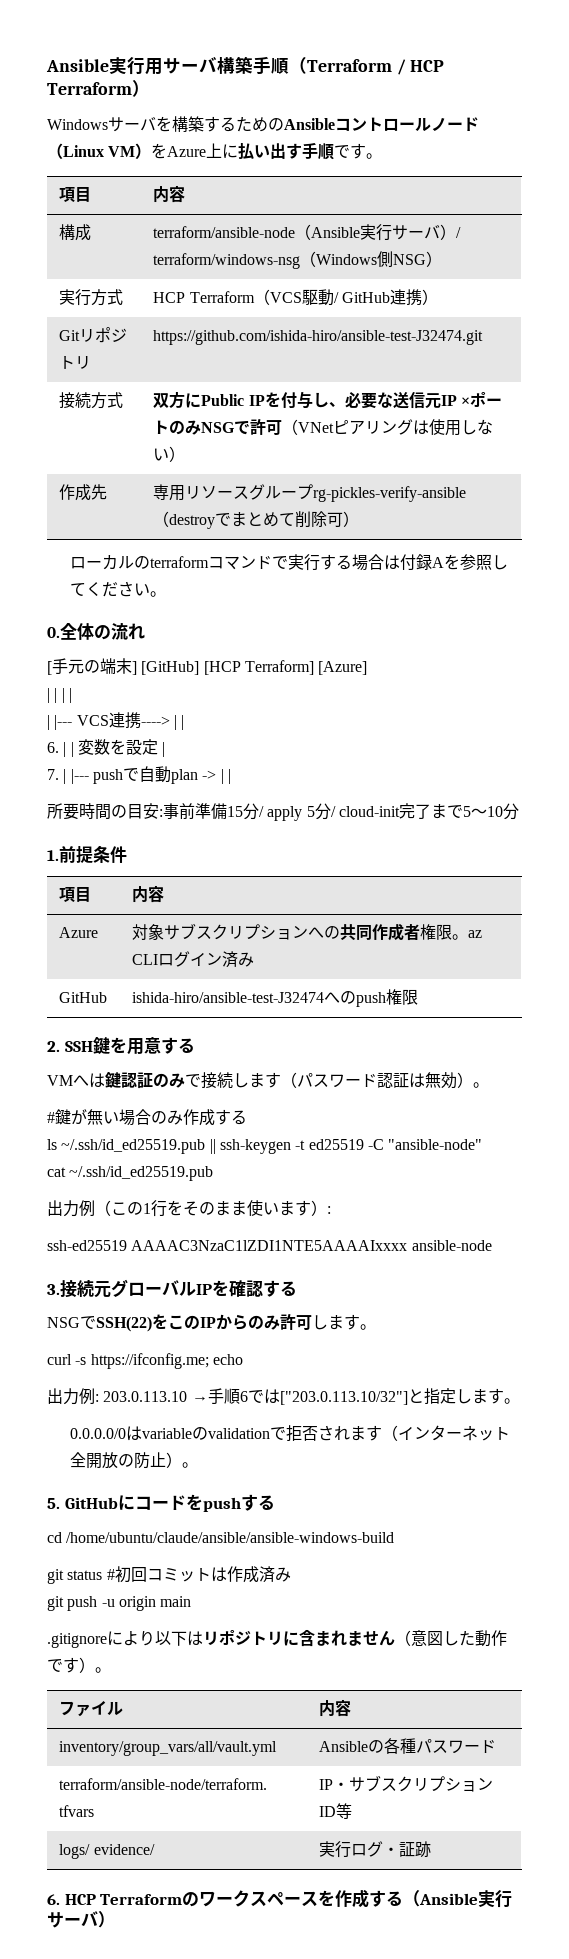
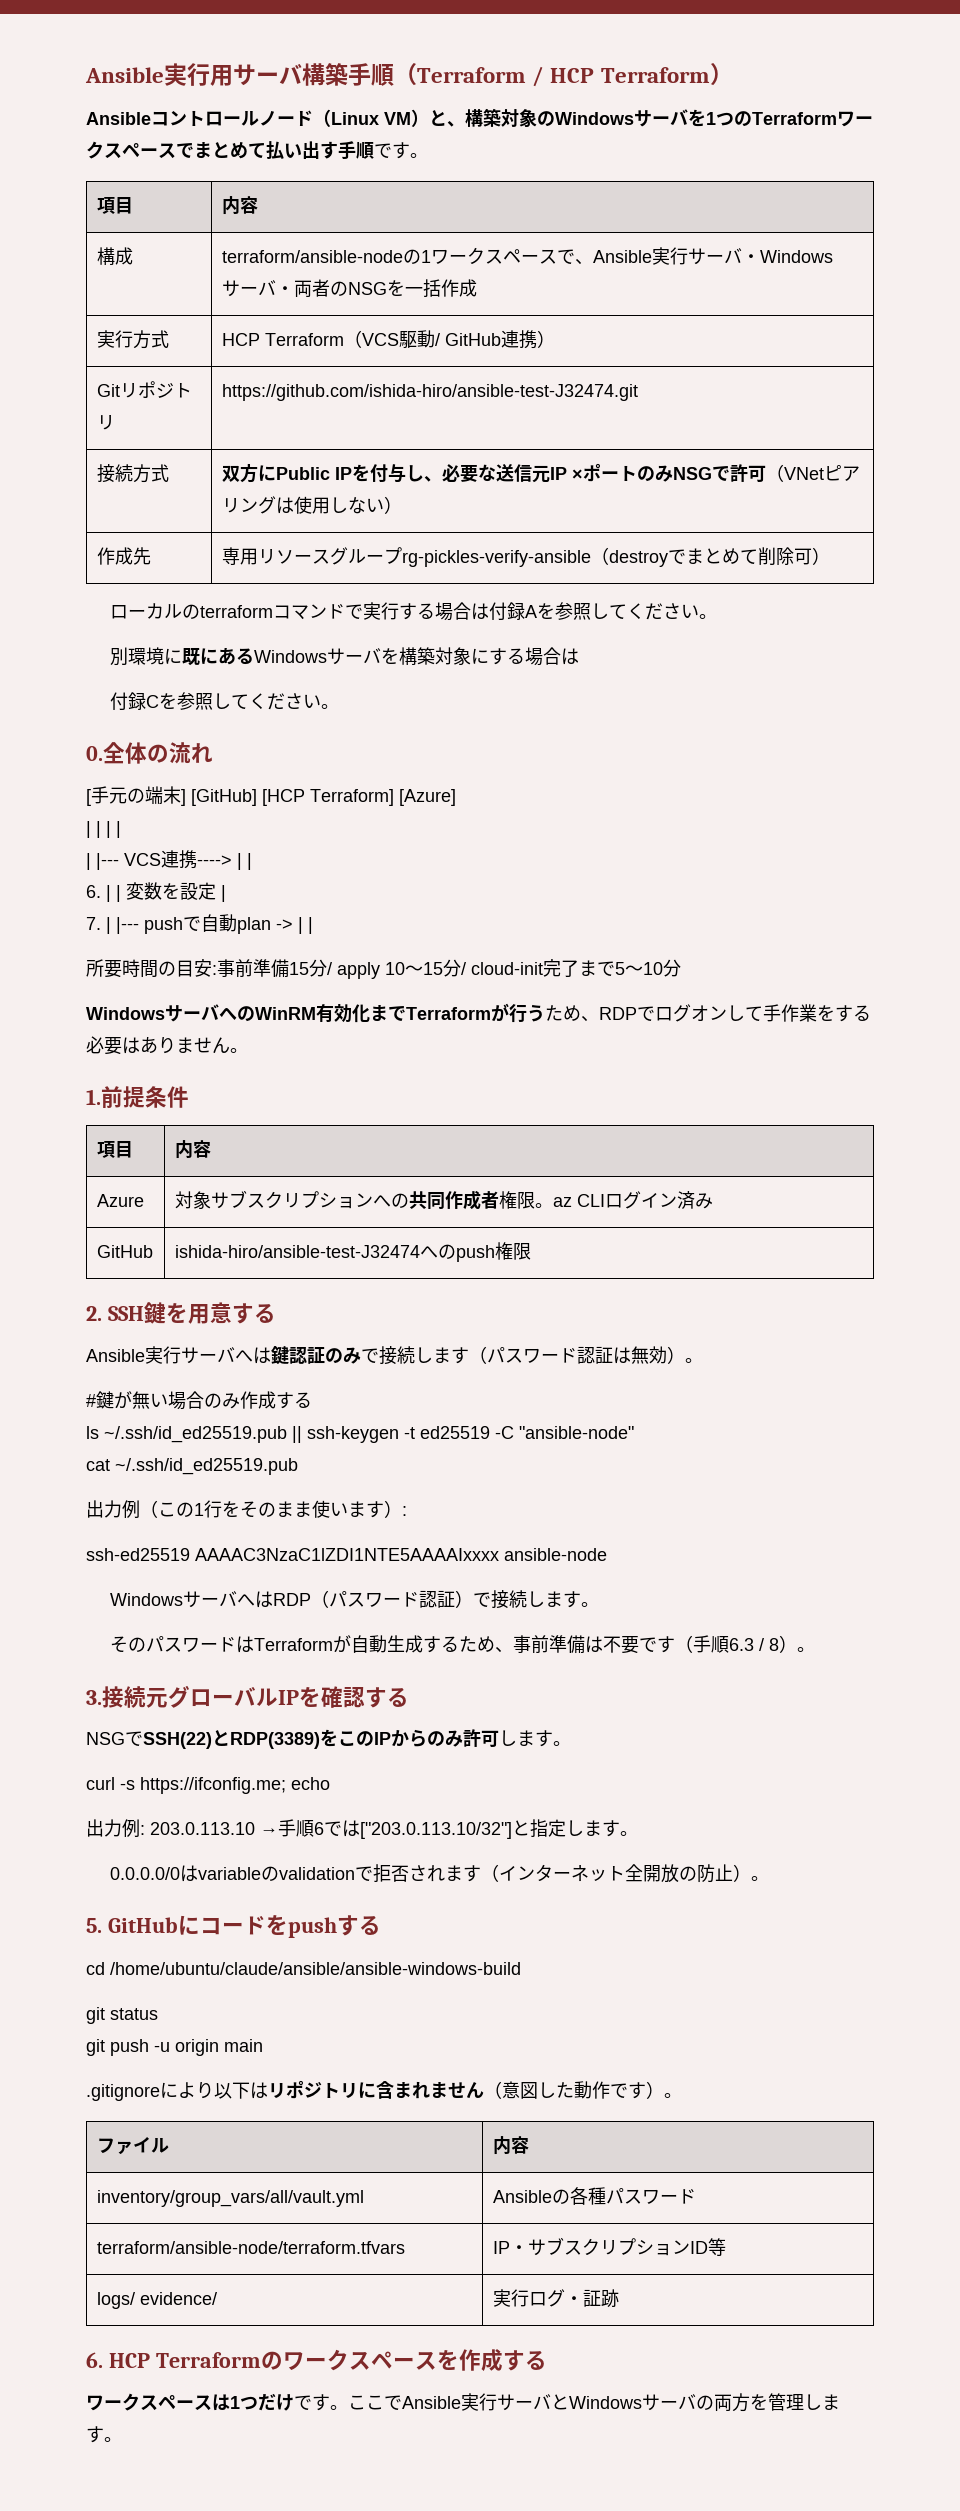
[47,116,284,132] Windowsサーバを構築するための -> (733, 74) none
[151,143,239,159] をAzure上に -> [429,108,873,127] [86,141,266,159] と、構築対象のWindowsサーバを1つのTerraformワークスペースでまとめて
[295,224,462,241] [153,251,443,269] （Ansible実行サーバ）/ terraform/windows-nsg（Windows側NSG） -> [402,247,833,265] [221,279,477,298] の1ワークスペースで、Ansible実行サーバ・Windowsサーバ・両者のNSGを一括作成
(167, 594) none -> [109,647,579,666] [109,692,339,711] // 別環境に既にあるWindowsサーバを構築対象にする場合は // 付録Cを参照してください。
[306,806,315,817] 5 -> [385,962,443,975] 10〜15
(519, 811) none -> [86,1003,871,1023] [86,1036,248,1055] // WindowsサーバへのWinRM有効化までTerraformが行うため、RDPでログオンして手作業をする必要はありません。
[47,1075,73,1086] VM -> [86,1346,235,1364] Ansible実行サーバ
(492, 1245) none -> [109,1590,599,1609] [109,1635,815,1654] // WindowsサーバへはRDP（パスワード認証）で接続します。 // そのパスワードはTerraformが自動生成するため、事前準備は不要です（手順6.3 / 8）。
(152, 1324) none -> [212,1730,320,1749] とRDP(3389)
[106,1566,291,1583] #初回コミットは作成済み -> (158, 2014) none
[403,1890,513,1908] [47,1911,115,1928] （Ansible実行サーバ） -> [86,2393,840,2412] [86,2426,122,2443] // ワークスペースは1つだけです。ここでAnsible実行サーバとWindowsサーバの両方を管理します。

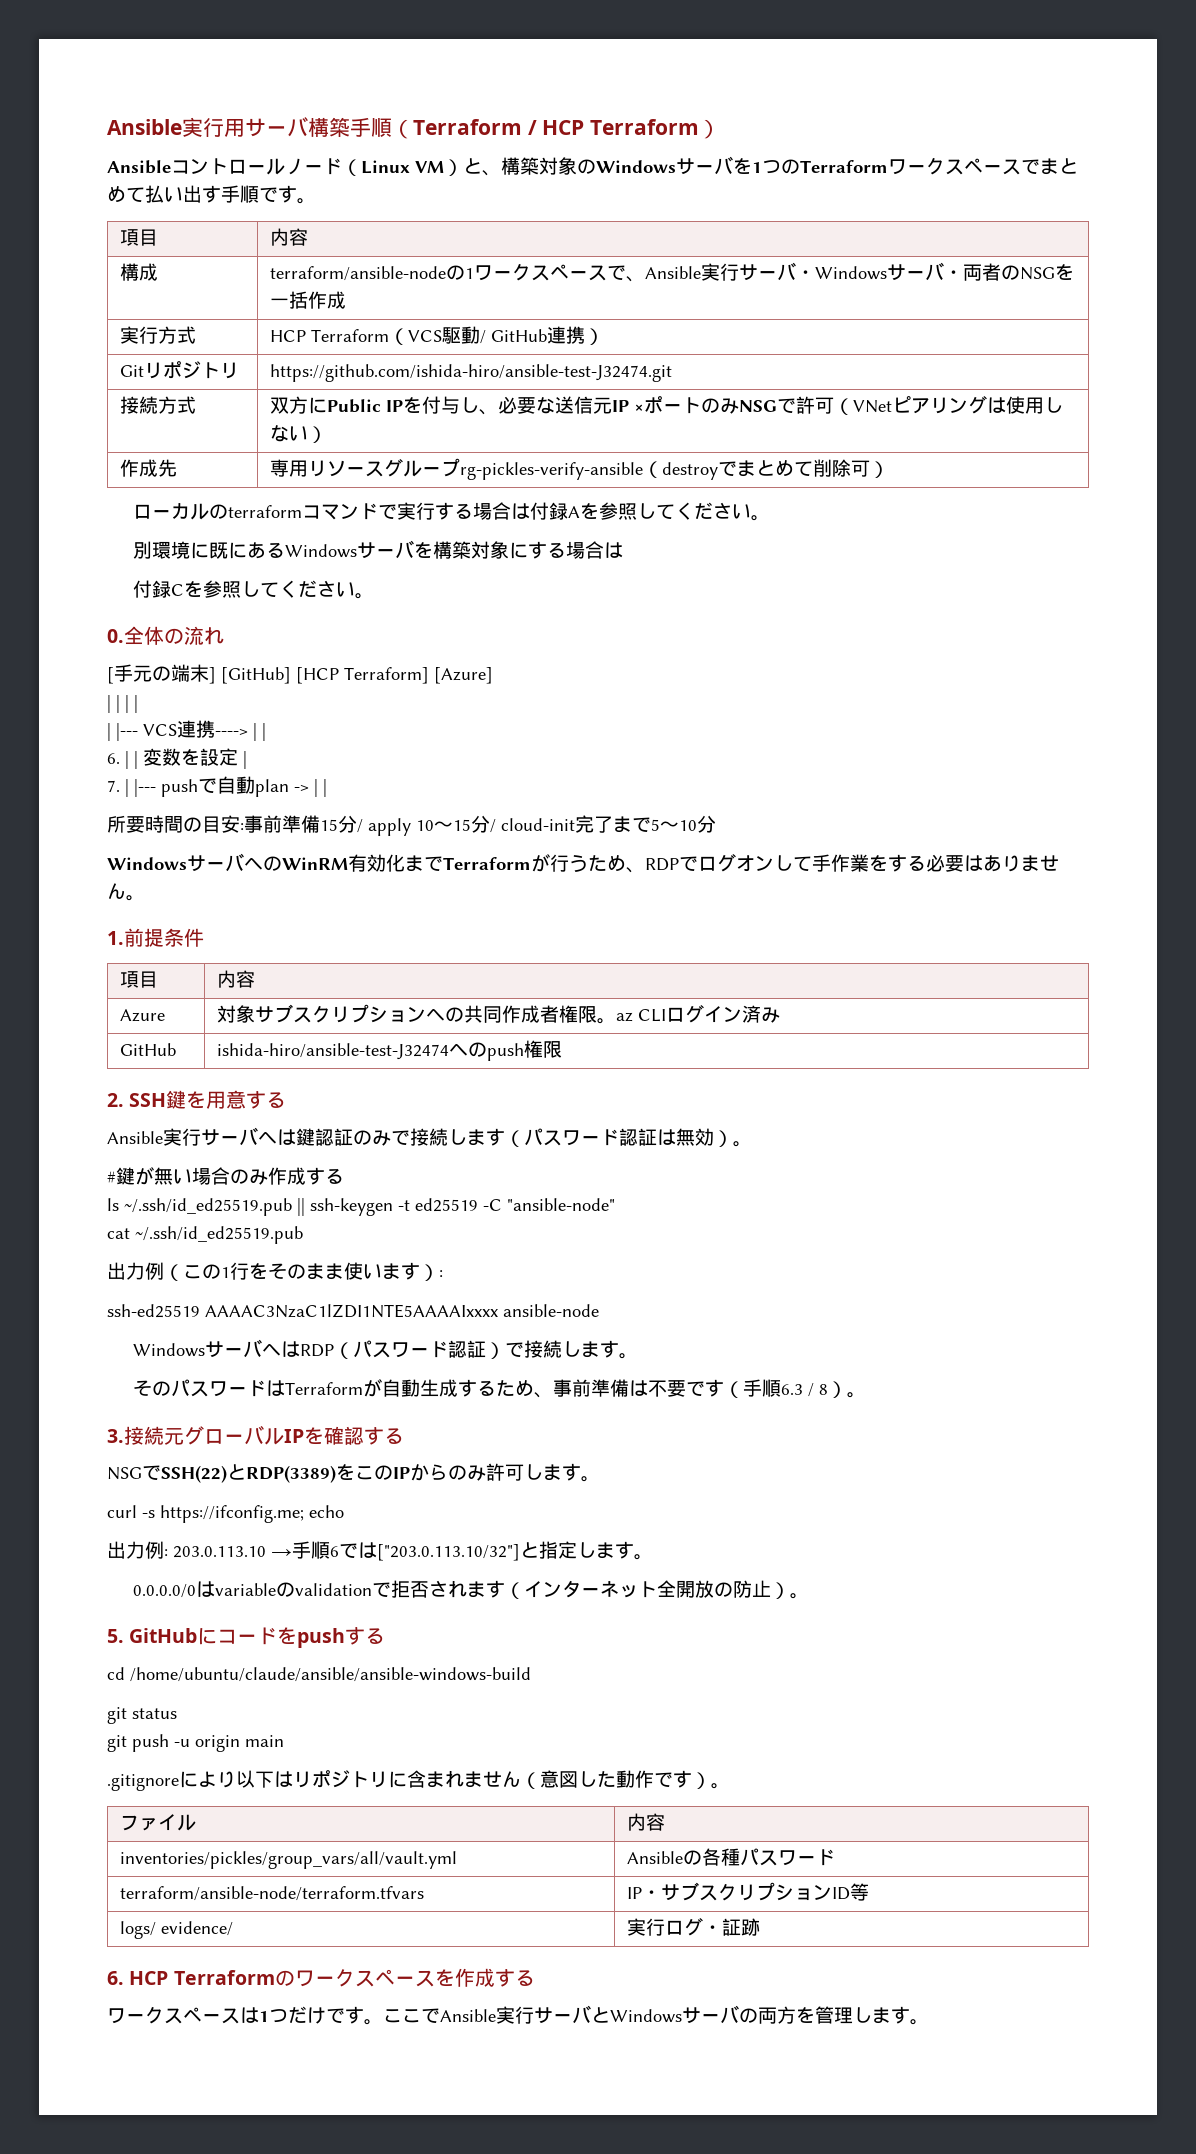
[96,2190,364,2207] inventory/group_vars/all/vault.yml -> [120,1851,458,1869] inventories/pickles/group_vars/all/vault.yml

